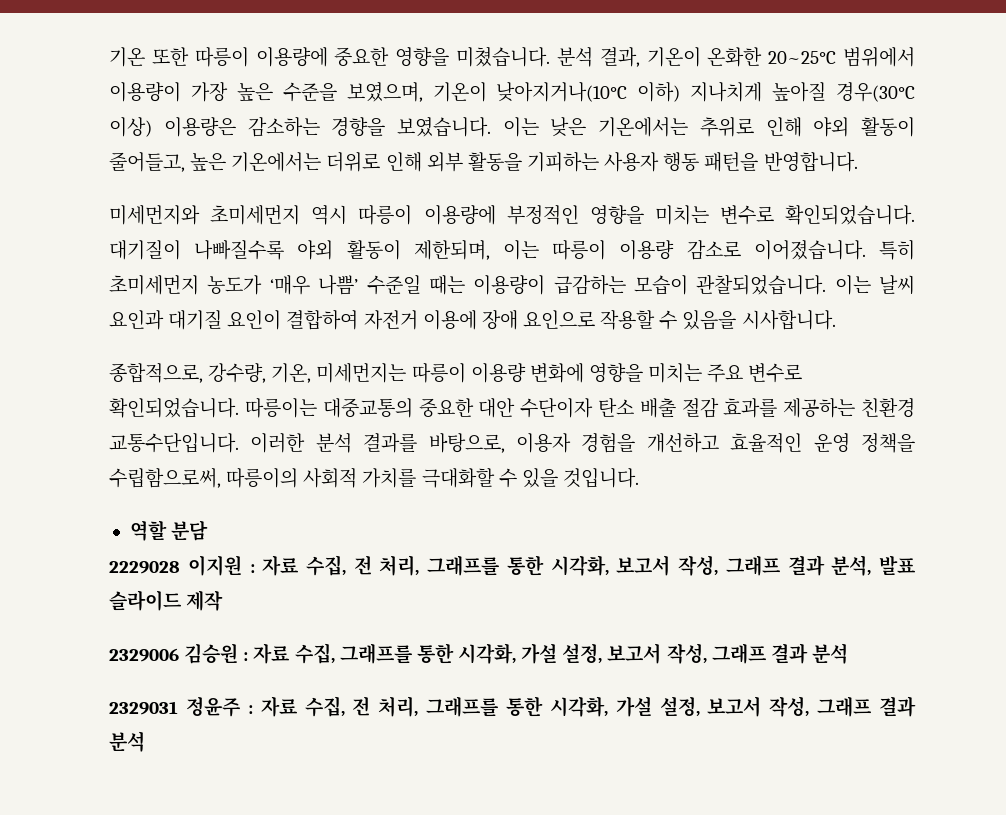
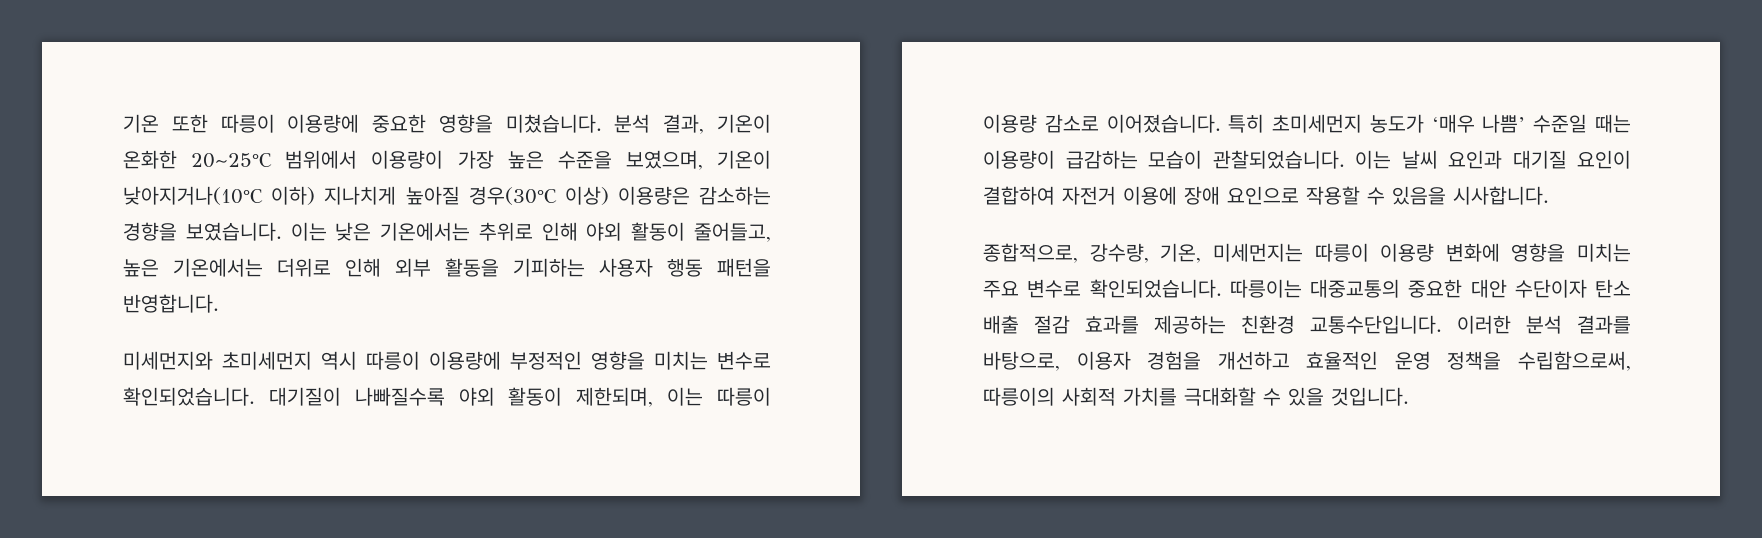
[129,520,209,541] [109,555,916,576] [109,590,224,611] [109,643,848,664] [109,696,916,717] [109,731,146,752] // 역할 분담 // 2229028 이지원 : 자료 수집, 전 처리, 그래프를 통한 시각화, 보고서 작성, 그래프 결과 분석, 발표 슬라이드 제작 // 2329006 김승원 : 자료 수집, 그래프를 통한 시각화, 가설 설정, 보고서 작성, 그래프 결과 분석 // 2329031 정윤주 : 자료 수집, 전 처리, 그래프를 통한 시각화, 가설 설정, 보고서 작성, 그래프 결과 분석 -> (1410, 396) none

